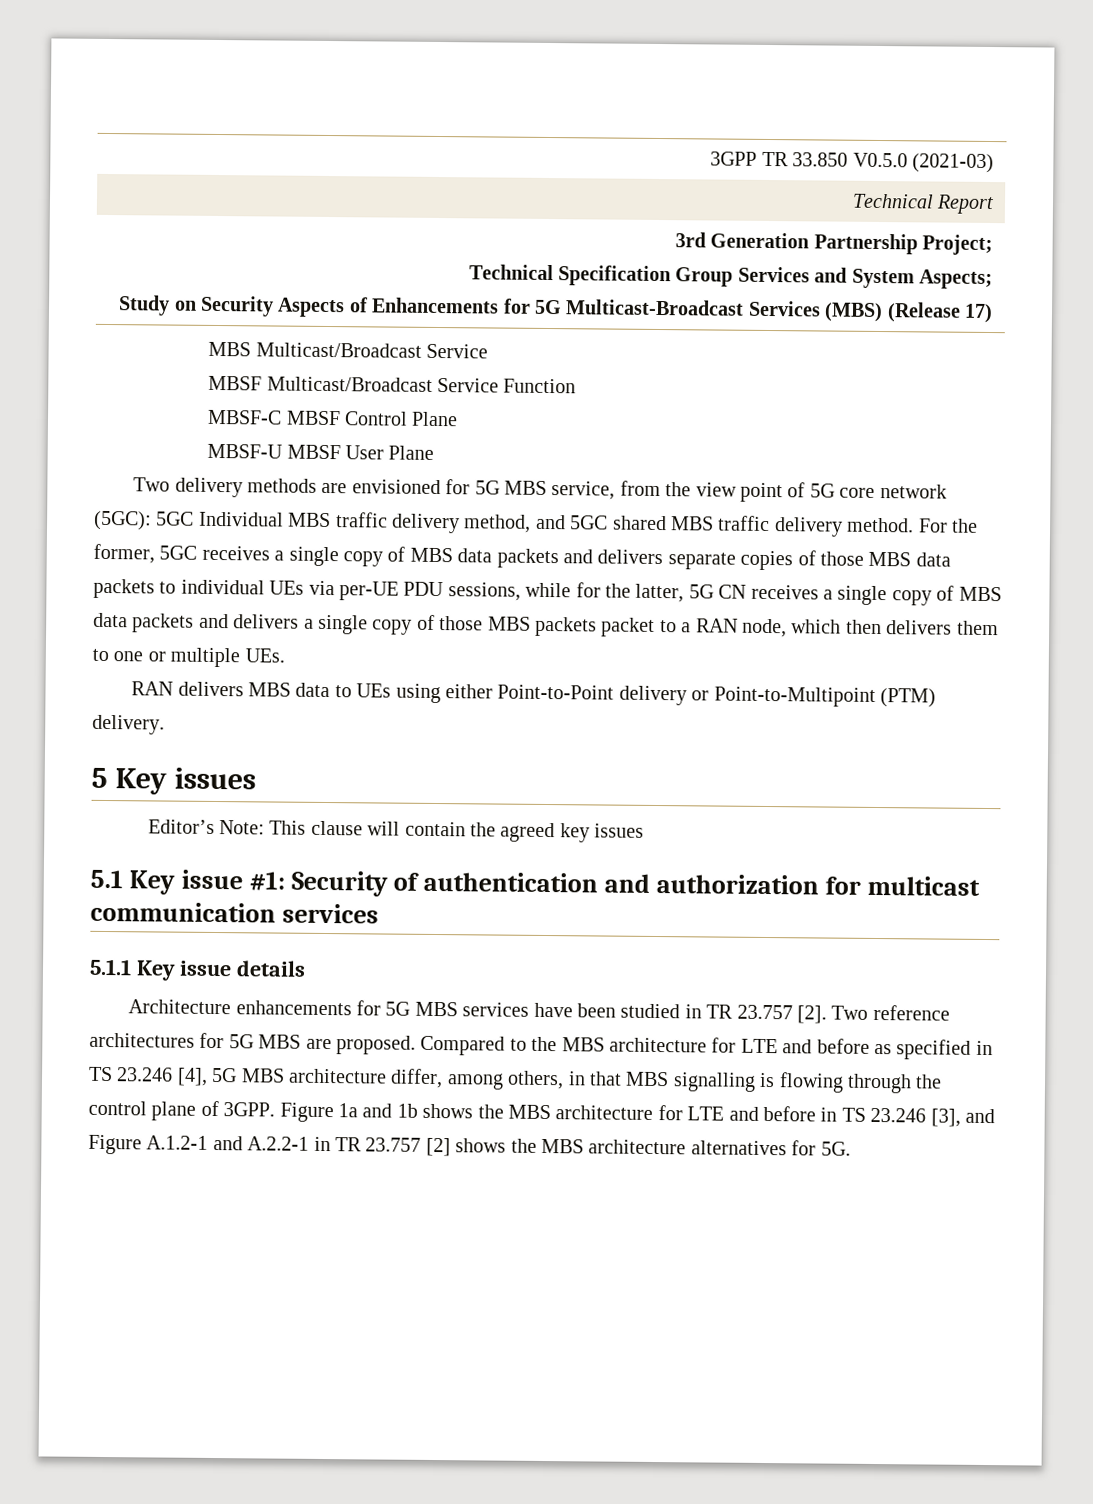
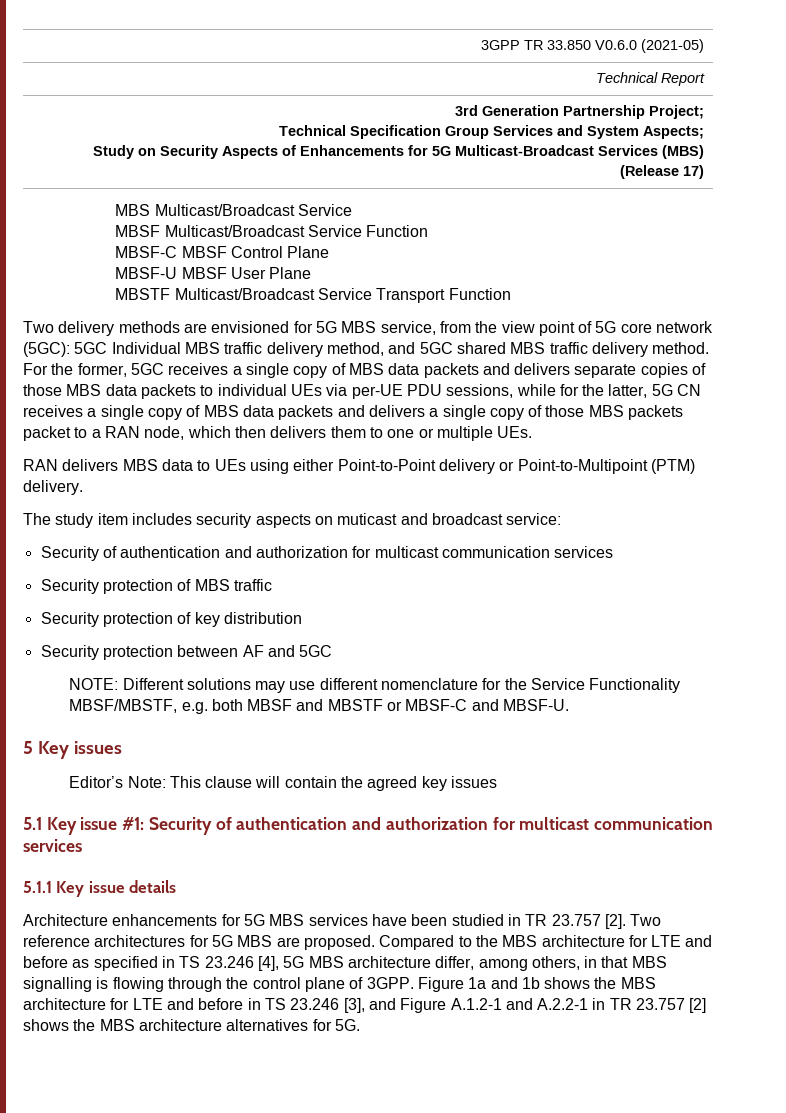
[852,152,994,174] V0.5.0 (2021-03) -> [595,39,705,53] V0.6.0 (2021-05)
(435, 452) none -> [115,288,511,303] // MBSTF Multicast/Broadcast Service Transport Function
(165, 724) none -> [23,513,562,528] [40,546,614,561] [40,579,272,594] [40,612,302,627] [40,645,333,660] [69,678,681,693] [69,699,570,714] // The study item includes security aspects on muticast and broadcast service: // Security of authentication and authorization for multicast communication services // Security protection of MBS traffic // Security protection of key distribution // Security protection between AF and 5GC // NOTE: Different solutions may use different nomenclature for the Service Functionality MBSF/MBSTF, e.g. both MBSF and MBSTF or MBSF-C and MBSF-U.

